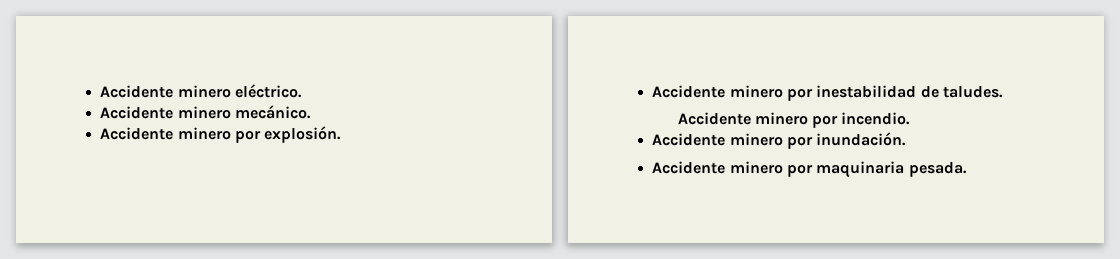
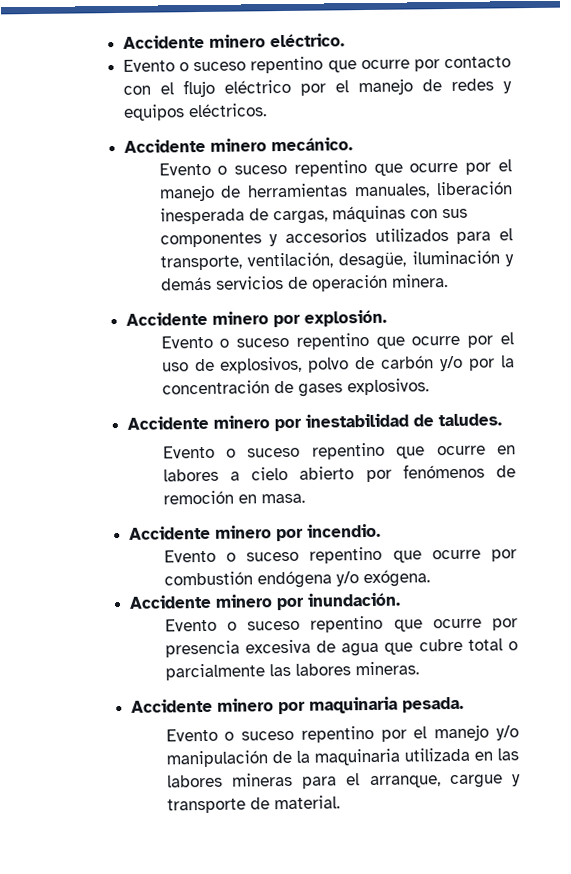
[100,105,311,119] [100,126,342,143] Accidente minero mecánico. // Accidente minero por explosión. -> [123,56,512,74] [123,78,512,98] [123,103,268,121] [124,137,354,153] [158,159,513,177] [158,181,513,202] [159,205,468,225] [159,228,513,248] [159,250,514,271] [160,274,448,292] [126,309,388,328] [160,332,515,350] [161,355,516,374] [161,378,429,397] Evento o suceso repentino que ocurre por contacto con el flujo eléctrico por el manejo de redes y equipos eléctricos. // Accidente minero mecánico. // Evento o suceso repentino que ocurre por el manejo de herramientas manuales, liberación inesperada de cargas, máquinas con sus componentes y accesorios utilizados para el transporte, ventilación, desagüe, iluminación y demás servicios de operación minera. // Accidente minero por explosión. // Evento o suceso repentino que ocurre por el uso de explosivos, polvo de carbón y/o por la concentración de gases explosivos.
[677,112,911,128] [652,132,907,149] Accidente minero por incendio. // Accidente minero por inundación. -> [162,442,516,460] [162,463,517,483] [162,490,305,505] [129,523,382,542] [163,546,518,564] [163,569,430,589] [129,592,402,611] [164,615,519,633] [164,638,518,658] [164,661,419,681] Evento o suceso repentino que ocurre en labores a cielo abierto por fenómenos de remoción en masa. // Accidente minero por incendio. // Evento o suceso repentino que ocurre por combustión endógena y/o exógena. // Accidente minero por inundación. // Evento o suceso repentino que ocurre por presencia excesiva de agua que cubre total o parcialmente las labores mineras.
(967, 169) none -> [165,724,520,743] [165,747,520,768] [166,772,522,789] [166,795,340,814] // Evento o suceso repentino por el manejo y/o manipulación de la maquinaria utilizada en las labores mineras para el arranque, cargue y transporte de material.

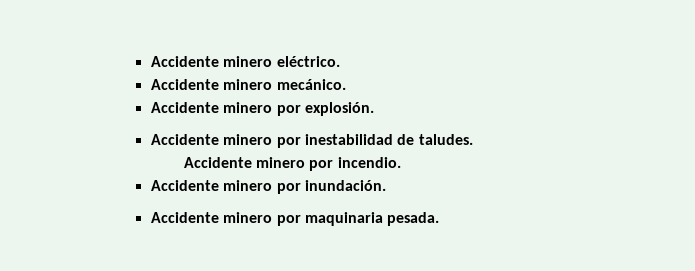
[123,56,512,74] [123,78,512,98] [123,103,268,121] [124,137,354,153] [158,159,513,177] [158,181,513,202] [159,205,468,225] [159,228,513,248] [159,250,514,271] [160,274,448,292] [126,309,388,328] [160,332,515,350] [161,355,516,374] [161,378,429,397] Evento o suceso repentino que ocurre por contacto con el flujo eléctrico por el manejo de redes y equipos eléctricos. // Accidente minero mecánico. // Evento o suceso repentino que ocurre por el manejo de herramientas manuales, liberación inesperada de cargas, máquinas con sus componentes y accesorios utilizados para el transporte, ventilación, desagüe, iluminación y demás servicios de operación minera. // Accidente minero por explosión. // Evento o suceso repentino que ocurre por el uso de explosivos, polvo de carbón y/o por la concentración de gases explosivos. -> [150,79,346,90] [150,102,374,116] Accidente minero mecánico. // Accidente minero por explosión.
[162,442,516,460] [162,463,517,483] [162,490,305,505] [129,523,382,542] [163,546,518,564] [163,569,430,589] [129,592,402,611] [164,615,519,633] [164,638,518,658] [164,661,419,681] Evento o suceso repentino que ocurre en labores a cielo abierto por fenómenos de remoción en masa. // Accidente minero por incendio. // Evento o suceso repentino que ocurre por combustión endógena y/o exógena. // Accidente minero por inundación. // Evento o suceso repentino que ocurre por presencia excesiva de agua que cubre total o parcialmente las labores mineras. -> [183,157,401,171] [150,180,386,194] Accidente minero por incendio. // Accidente minero por inundación.
[165,724,520,743] [165,747,520,768] [166,772,522,789] [166,795,340,814] // Evento o suceso repentino por el manejo y/o manipulación de la maquinaria utilizada en las labores mineras para el arranque, cargue y transporte de material. -> (440, 219) none

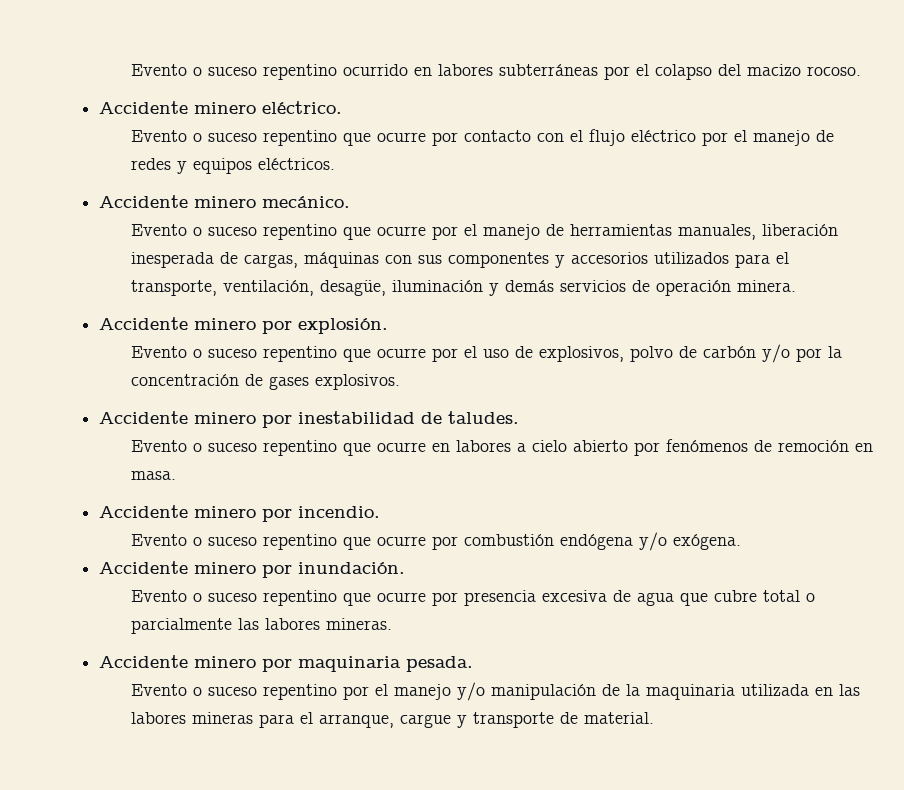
[150,56,340,67] [150,79,346,90] [150,102,374,116] Accidente minero eléctrico. // Accidente minero mecánico. // Accidente minero por explosión. -> [130,64,861,80] [99,101,343,114] [130,129,834,146] [130,158,335,174] [99,195,351,208] [130,224,838,240] [130,252,789,268] [130,280,796,296] [99,317,389,334] [130,344,842,363] [130,374,400,390] Evento o suceso repentino ocurrido en labores subterráneas por el colapso del macizo rocoso. // Accidente minero eléctrico. // Evento o suceso repentino que ocurre por contacto con el flujo eléctrico por el manejo de redes y equipos eléctricos. // Accidente minero mecánico. // Evento o suceso repentino que ocurre por el manejo de herramientas manuales, liberación inesperada de cargas, máquinas con sus componentes y accesorios utilizados para el transporte, ventilación, desagüe, iluminación y demás servicios de operación minera. // Accidente minero por explosión. // Evento o suceso repentino que ocurre por el uso de explosivos, polvo de carbón y/o por la concentración de gases explosivos.
[183,157,401,171] [150,180,386,194] Accidente minero por incendio. // Accidente minero por inundación. -> [130,439,873,456] [130,471,176,480] [99,505,381,522] [130,532,741,551] [99,561,406,578] [130,590,815,606] [130,618,392,634] Evento o suceso repentino que ocurre en labores a cielo abierto por fenómenos de remoción en masa. // Accidente minero por incendio. // Evento o suceso repentino que ocurre por combustión endógena y/o exógena. // Accidente minero por inundación. // Evento o suceso repentino que ocurre por presencia excesiva de agua que cubre total o parcialmente las labores mineras.
(440, 219) none -> [130,682,860,701] [130,712,654,728] // Evento o suceso repentino por el manejo y/o manipulación de la maquinaria utilizada en las labores mineras para el arranque, cargue y transporte de material.

